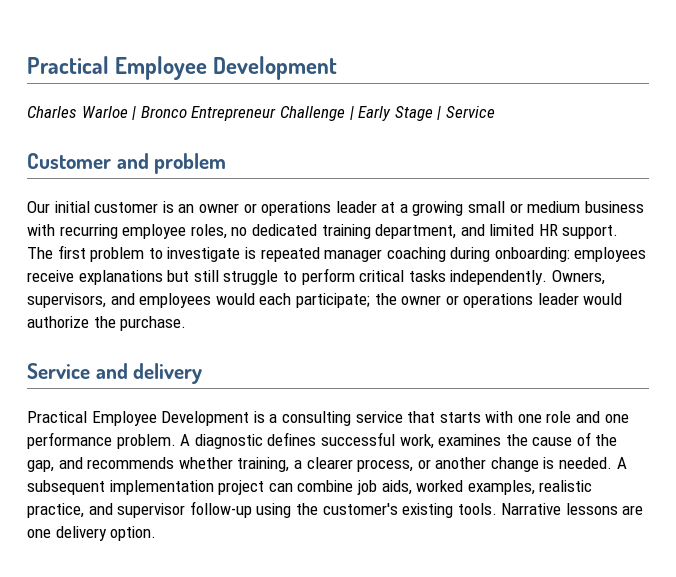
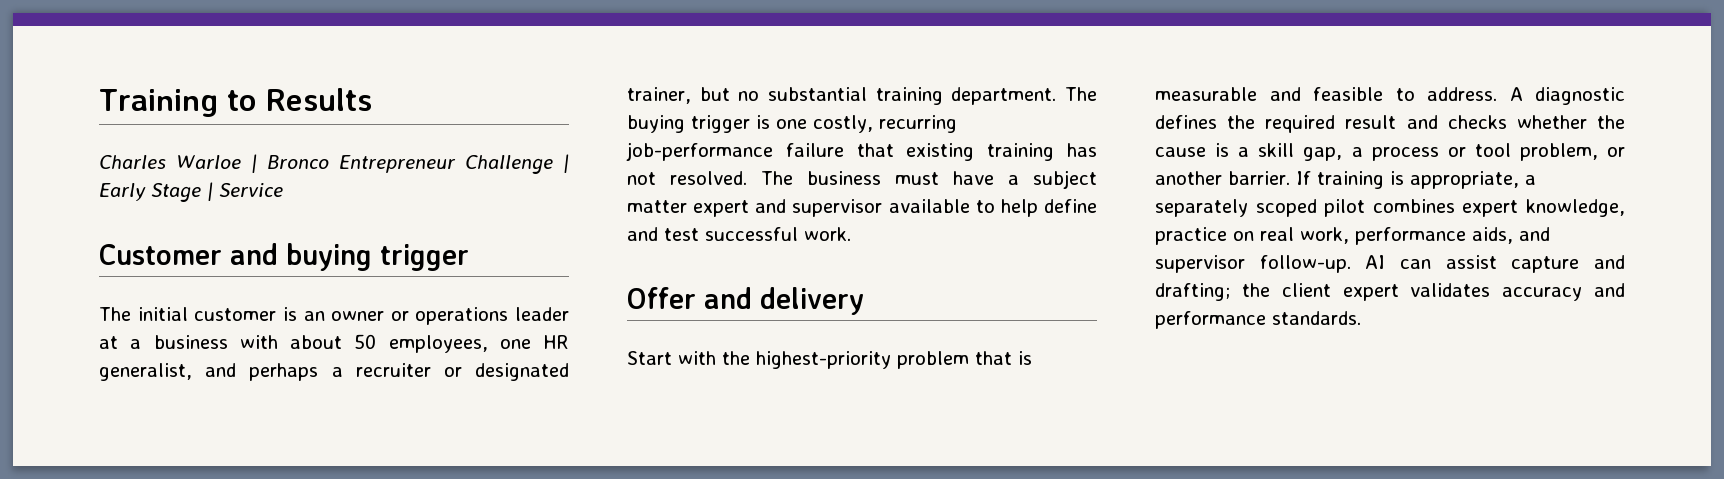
[27,56,338,80] Practical Employee Development -> [99,88,372,117] Training to Results
[154,153,227,174] [27,201,50,213] problem // Our -> [286,243,469,271] [99,307,131,321] buying trigger // The
[412,201,644,216] [27,224,619,239] [27,245,647,262] [27,268,605,285] [27,293,623,308] [27,316,187,331] [27,363,203,384] [27,411,629,426] [27,432,618,449] [27,457,627,472] [27,480,593,495] [27,501,644,518] [27,526,157,541] growing small or medium business with recurring employee roles, no dedicated training department, and limited HR support. The first problem to investigate is repeated manager coaching during onboarding: employees receive explanations but still struggle to perform critical tasks independently. Owners, supervisors, and employees would each participate; the owner or operations leader would authorize the purchase. // Service and delivery // Practical Employee Development is a consulting service that starts with one role and one performance problem. A diagnostic defines successful work, examines the cause of the gap, and recommends whether training, a clearer process, or another change is needed. A subsequent implementation project can combine job aids, worked examples, realistic practice, and supervisor follow-up using the customer's existing tools. Narrative lessons are one delivery option. -> [153,334,569,353] [99,363,569,381] [627,87,1097,105] [627,115,957,133] [626,142,1097,161] [627,170,1097,189] [627,199,1097,217] [627,227,851,241] [627,287,864,315] [627,351,1032,369] [1155,87,1625,105] [1155,115,1625,133] [1155,143,1625,161] [1155,171,1536,189] [1155,199,1625,217] [1155,227,1550,245] [1155,255,1625,273] [1155,283,1625,301] [1155,311,1361,329] business with about 50 employees, one HR generalist, and perhaps a recruiter or designated trainer, but no substantial training department. The buying trigger is one costly, recurring job-performance failure that existing training has not resolved. The business must have a subject matter expert and supervisor available to help define and test successful work. // Offer and delivery // Start with the highest-priority problem that is measurable and feasible to address. A diagnostic defines the required result and checks whether the cause is a skill gap, a process or tool problem, or another barrier. If training is appropriate, a separately scoped pilot combines expert knowledge, practice on real work, performance aids, and supervisor follow-up. AI can assist capture and drafting; the client expert validates accuracy and performance standards.

